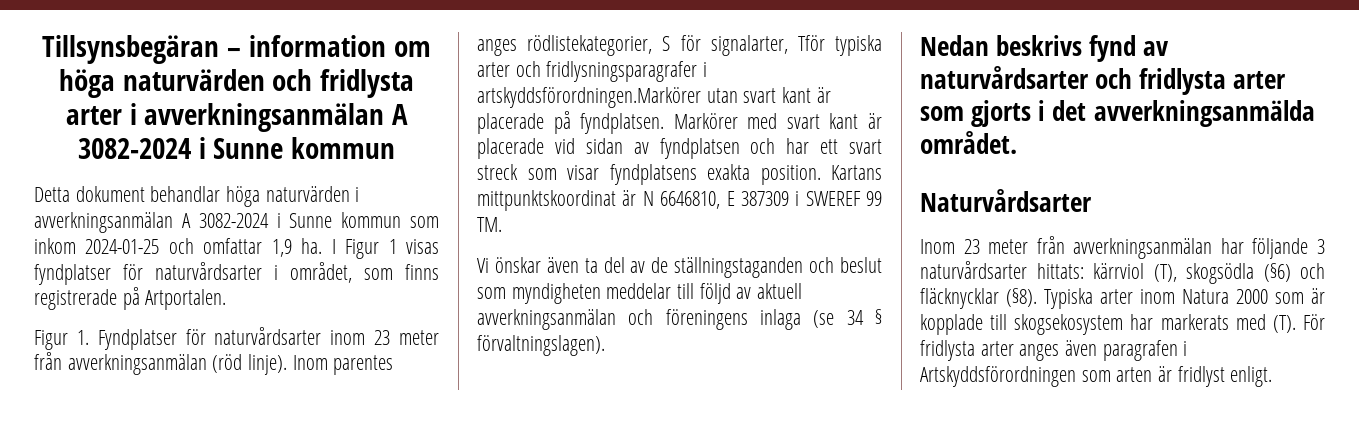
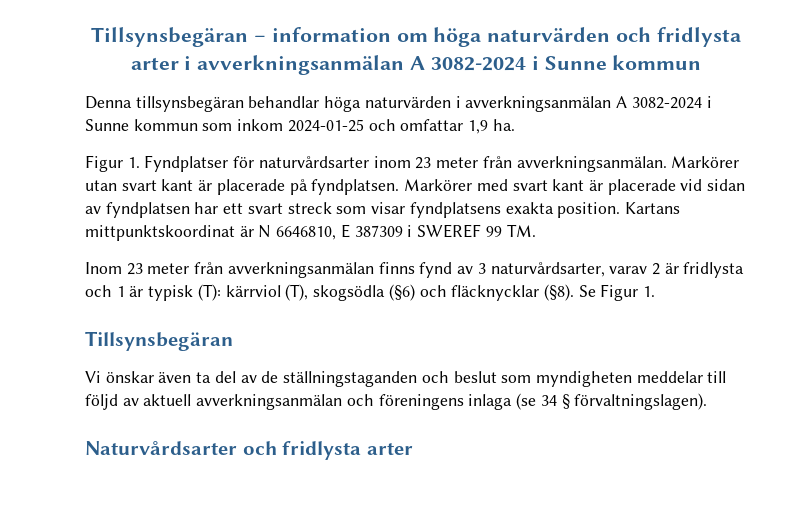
[34,186,145,202] Detta dokument -> [85,96,244,112] Denna tillsynsbegäran
[331,239,439,259] [34,262,439,285] [34,287,227,310] I Figur 1 visas fyndplatser för naturvårdsarter i området, som finns registrerade på Artportalen. -> (515, 125) none
[67,354,394,375] [477,35,882,56] [477,61,708,82] [477,87,701,108] avverkningsanmälan (röd linje). Inom parentes anges rödlistekategorier, S för signalarter, Tför typiska arter och fridlysningsparagrafer i artskyddsförordningen.Markörer -> [516,156,740,172] avverkningsanmälan. Markörer
[750,138,776,154] och -> (190, 210) none
(502, 224) none -> [85,262,745,278] [85,284,656,301] [85,331,233,351] // Inom 23 meter från avverkningsanmälan finns fynd av 3 naturvårdsarter, varav 2 är fridlysta och 1 är typisk (T): kärrviol (T), skogsödla (§6) och fläcknycklar (§8). Se Figur 1. // Tillsynsbegäran
[920,35,1170,62] [920,66,1287,95] [920,100,1315,127] [920,131,1017,154] [920,189,1092,212] [920,236,1325,259] [920,261,1325,284] [920,288,1325,309] [920,314,1325,335] [920,340,1188,361] [920,366,1273,387] Nedan beskrivs fynd av naturvårdsarter och fridlysta arter som gjorts i det avverkningsanmälda området. // Naturvårdsarter // Inom 23 meter från avverkningsanmälan har följande 3 naturvårdsarter hittats: kärrviol (T), skogsödla (§6) och fläcknycklar (§8). Typiska arter inom Natura 2000 som är kopplade till skogsekosystem har markerats med (T). För fridlysta arter anges även paragrafen i Artskyddsförordningen som arten är fridlyst enligt. -> [85,441,413,460] Naturvårdsarter och fridlysta arter

